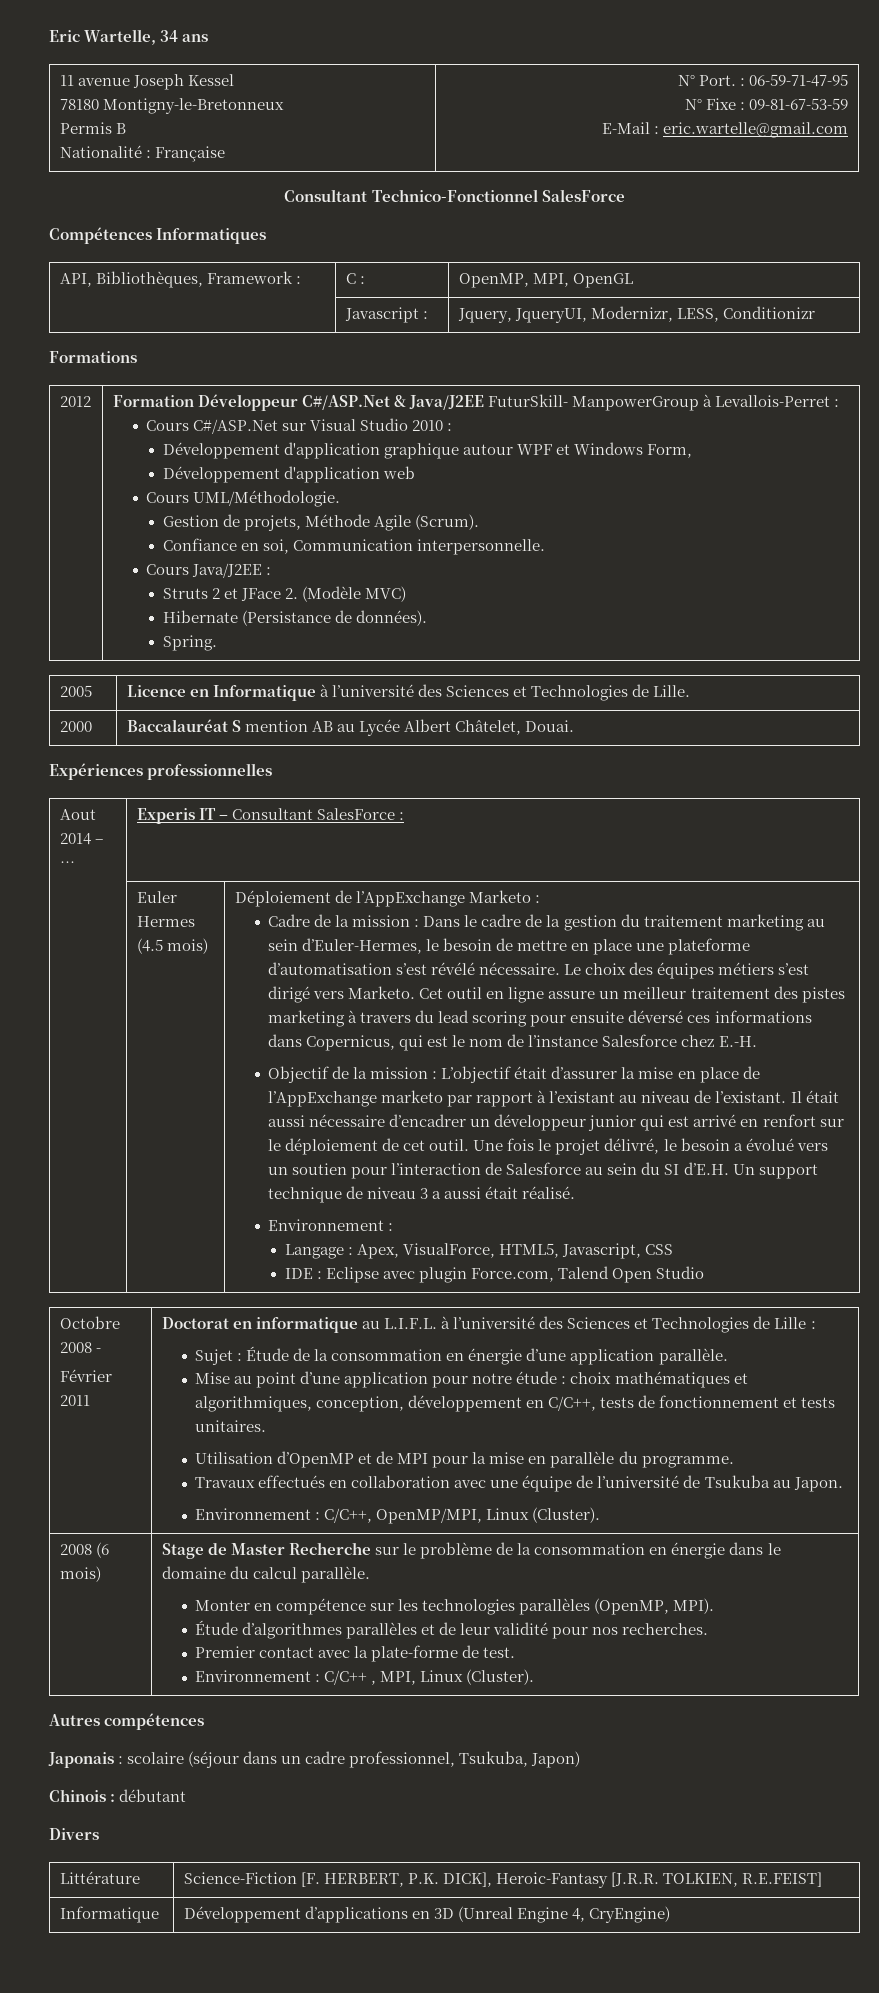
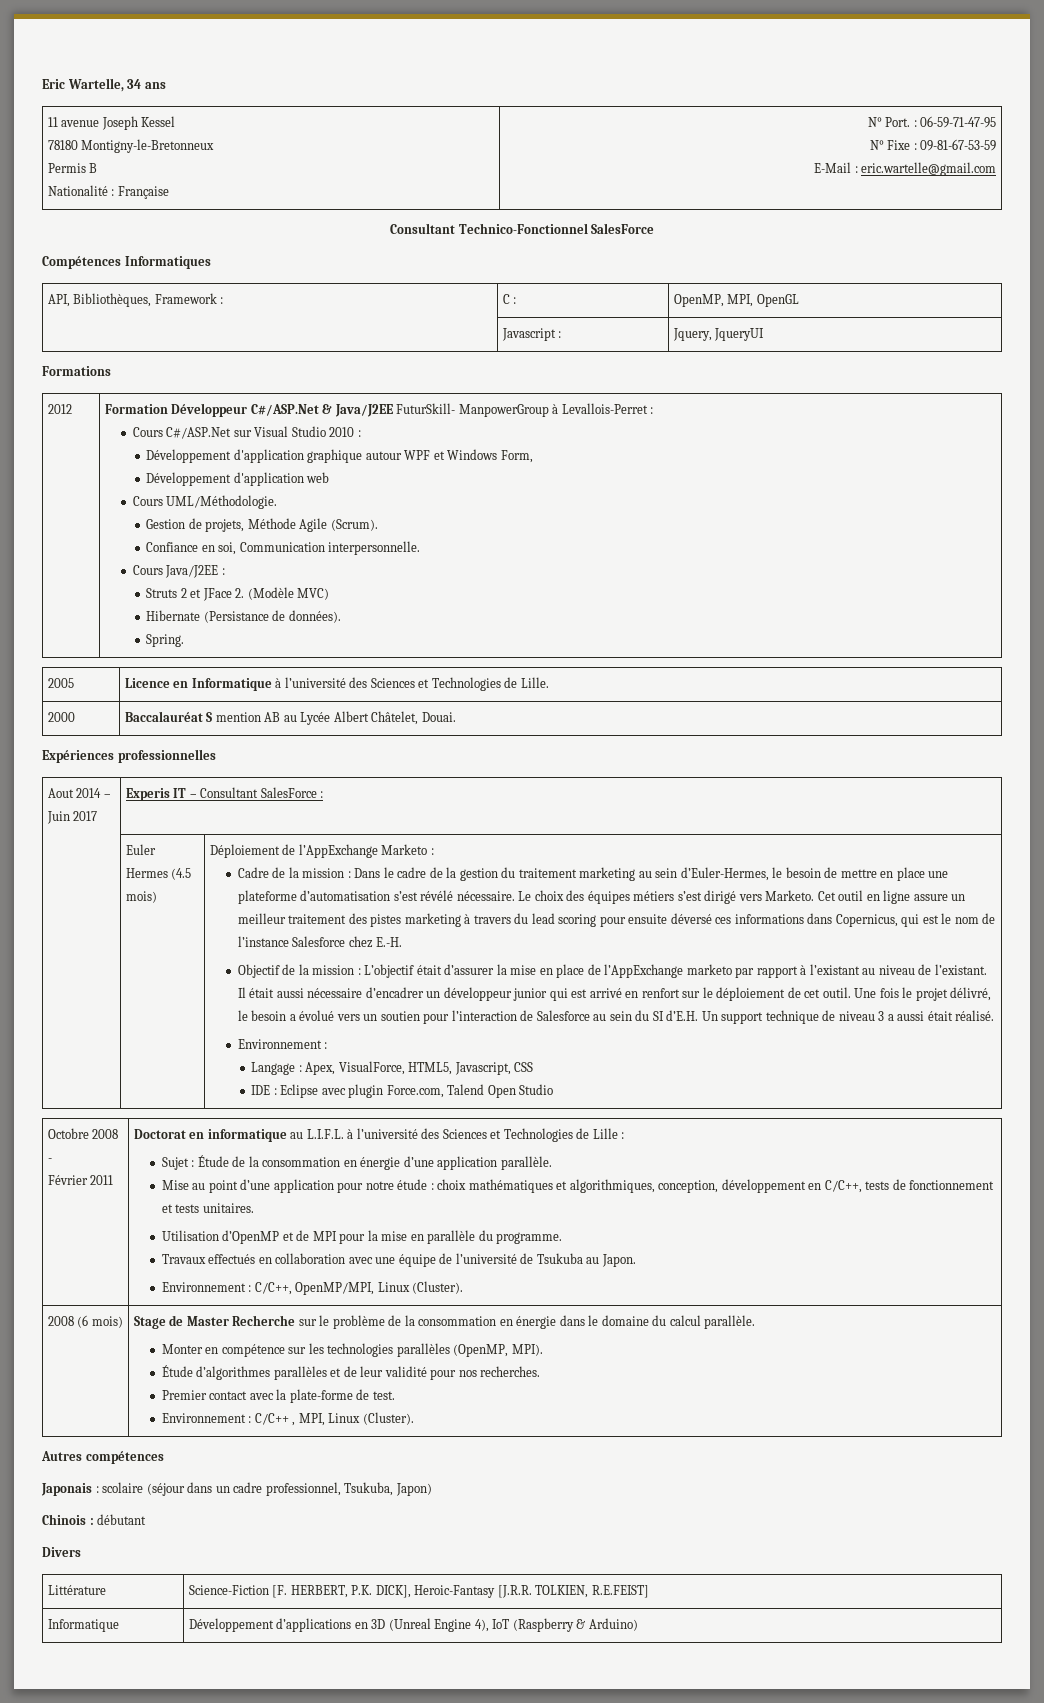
[514,306,816,323] JqueryUI, Modernizr, LESS, Conditionizr -> [714,328,765,341] JqueryUI
[59,861,75,868] … -> [46,811,98,824] Juin 2017
[572,1906,671,1923] 4, CryEngine) -> [474,1618,638,1632] 4), IoT (Raspberry & Arduino)

